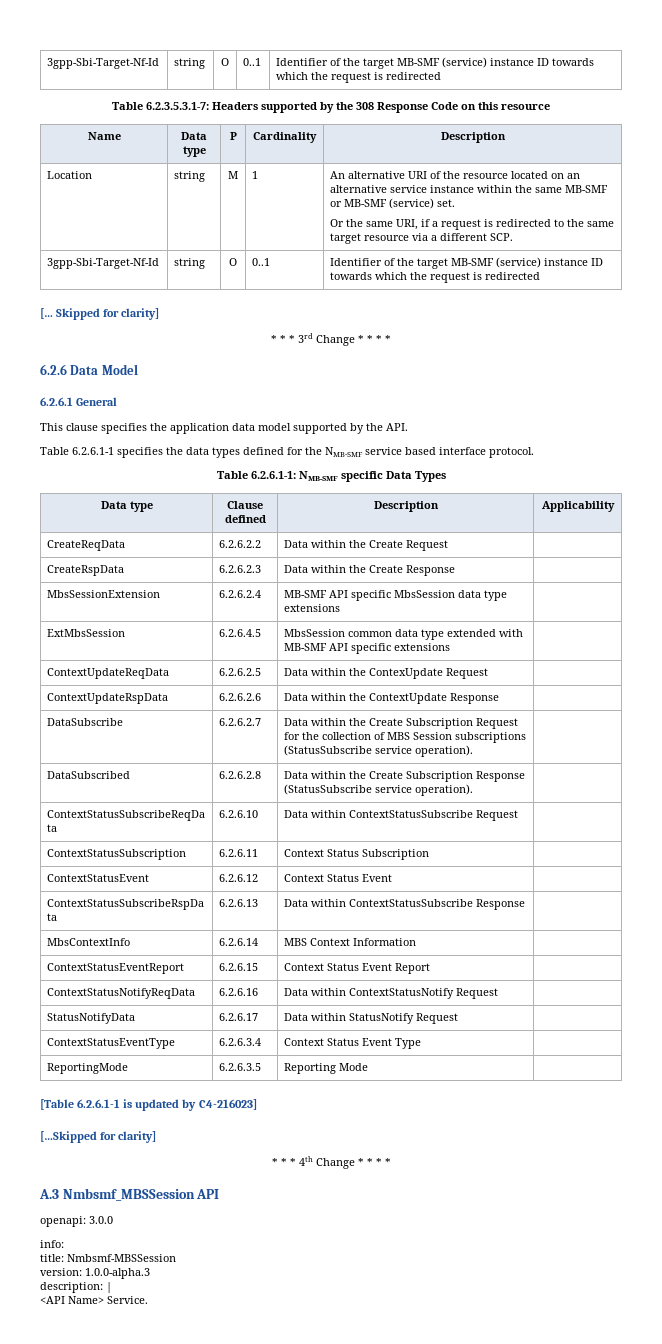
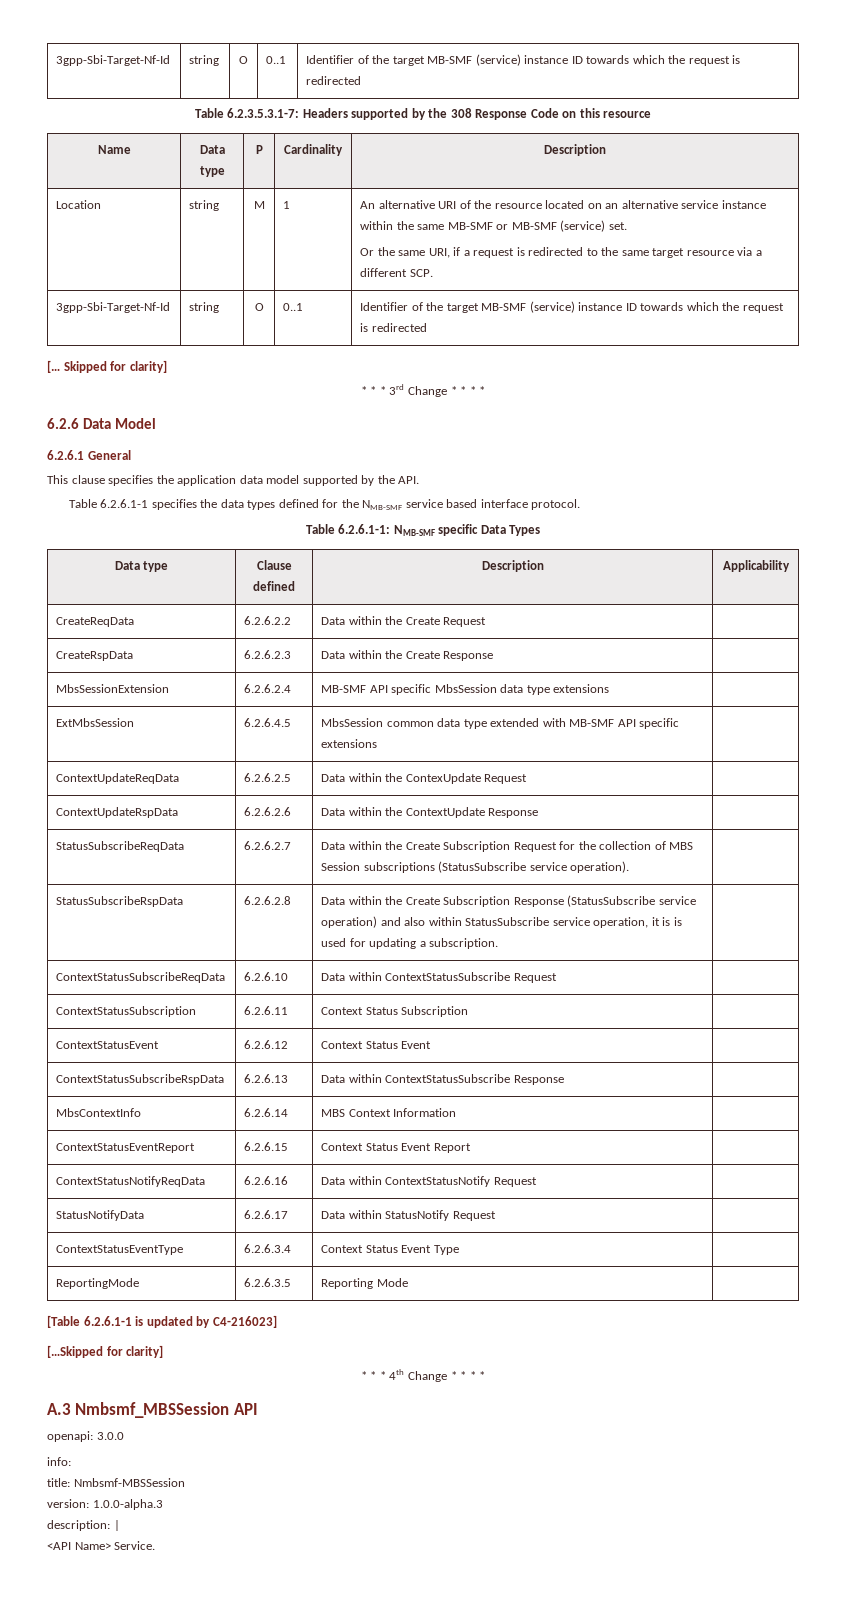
[47,718,124,726] DataSubscribe -> [56,841,185,852] StatusSubscribeReqData
[47,771,131,779] DataSubscribed -> [56,896,184,907] StatusSubscribeRspData
[415,784,474,796] operation). -> [321,916,682,928] [321,938,499,949] operation) and also within StatusSubscribe service operation, it is is used for updating a subscription.

